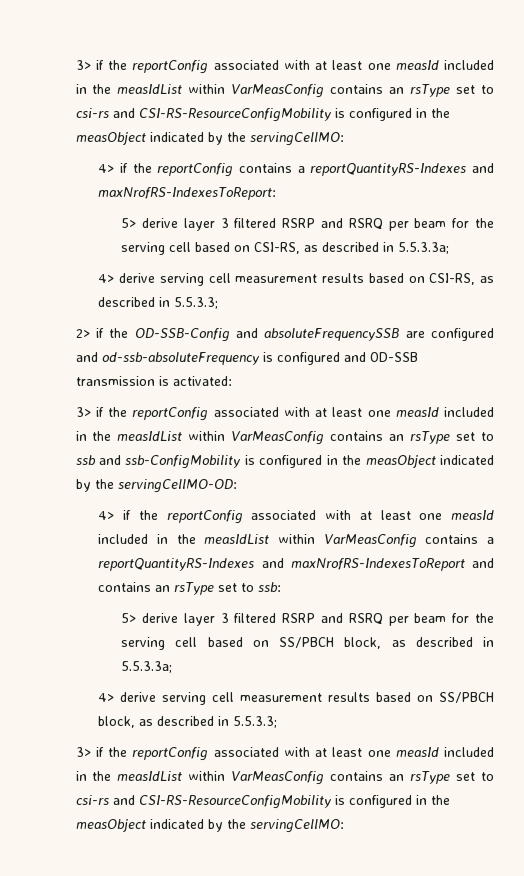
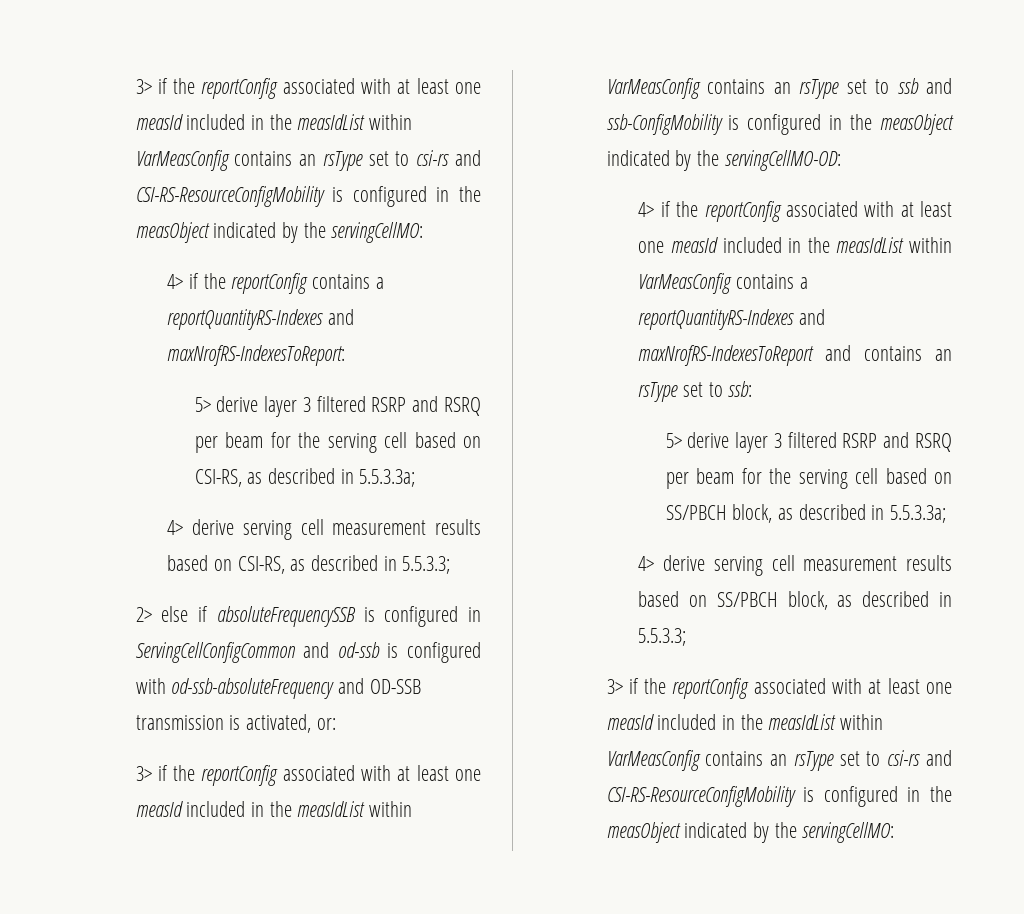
[95,328,494,342] [75,352,340,365] if the OD-SSB-Config and absoluteFrequencySSB are configured and od-ssb-absoluteFrequency is configured -> [161,606,481,627] [135,642,482,663] [135,678,335,699] else if absoluteFrequencySSB is configured in ServingCellConfigCommon and od-ssb is configured with od-ssb-absoluteFrequency
[172,376,232,386] activated: -> [245,714,336,733] activated, or:

